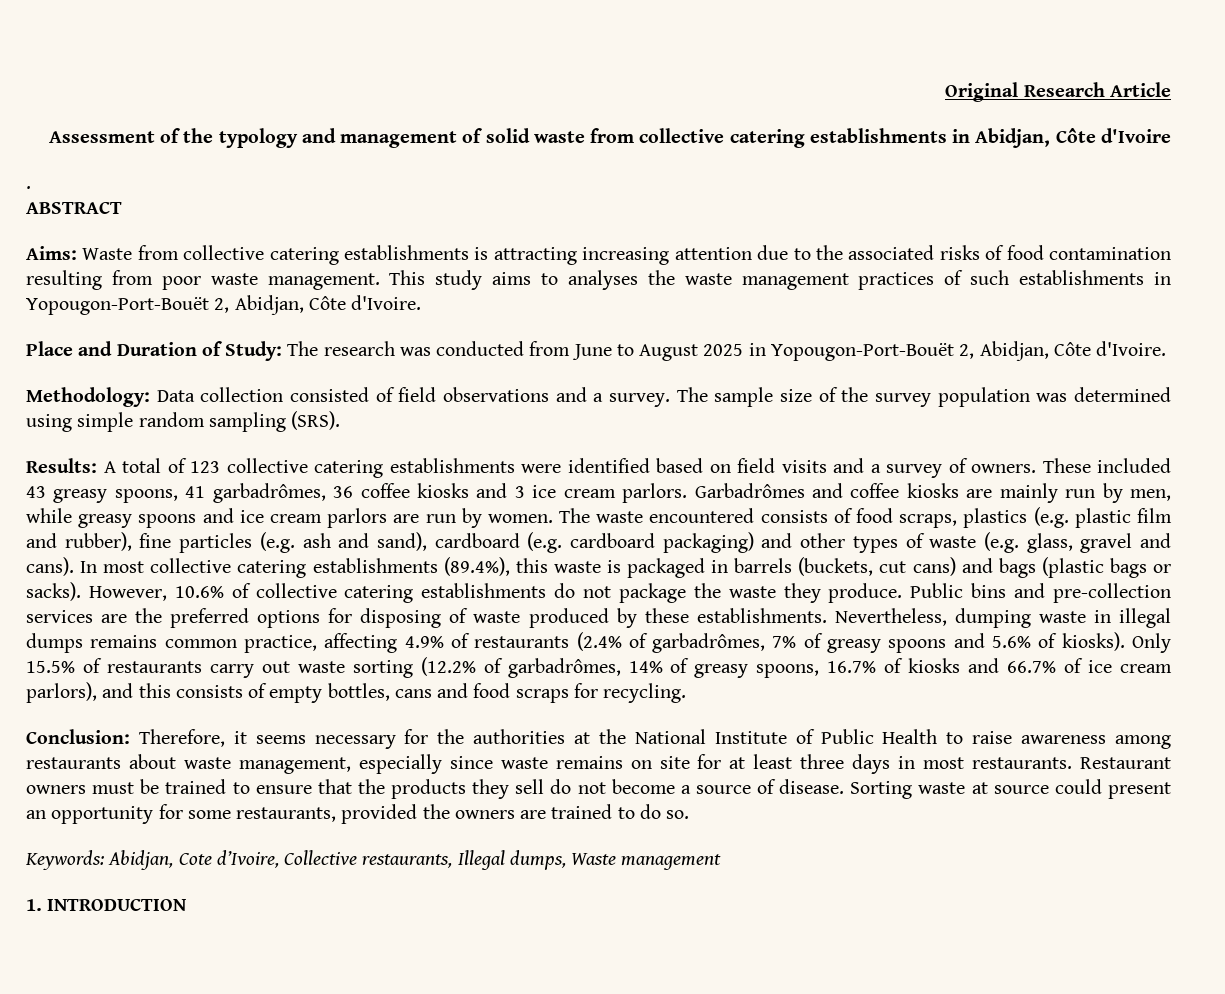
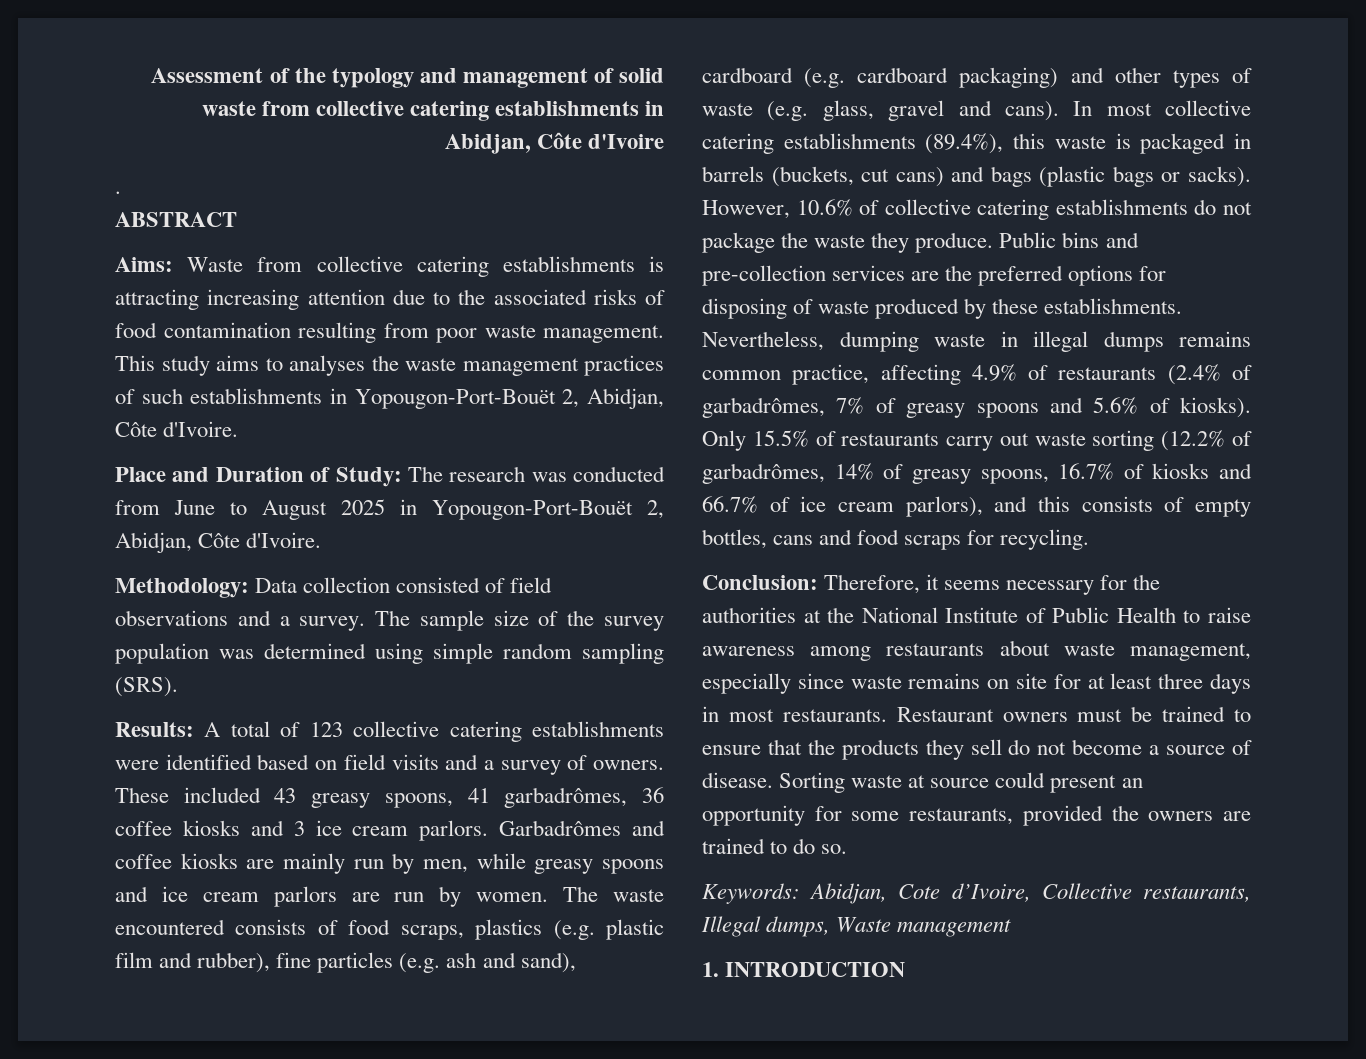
[945,82,1172,102] Original Research Article // -> (151, 75) none

